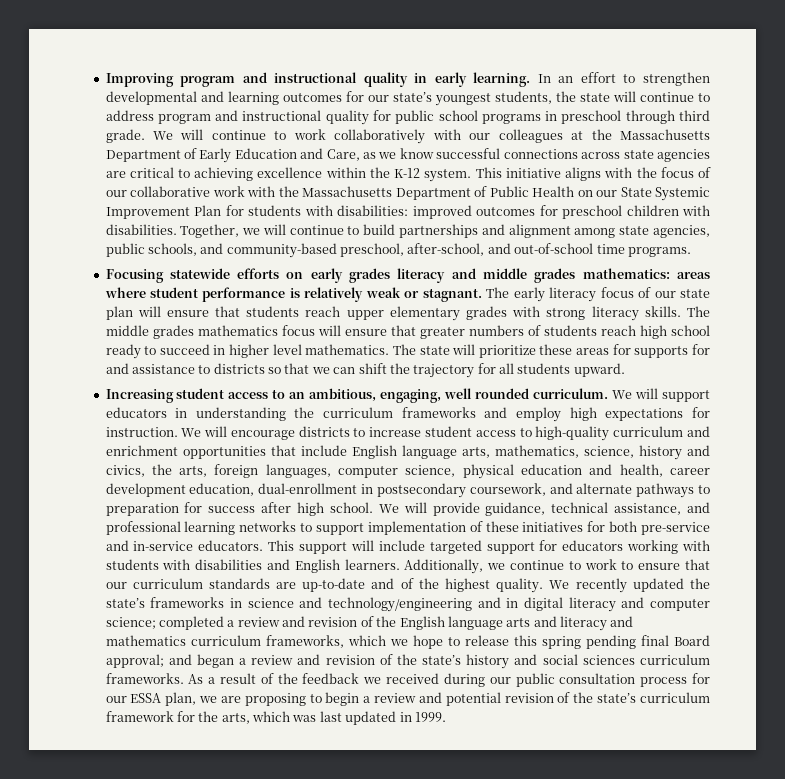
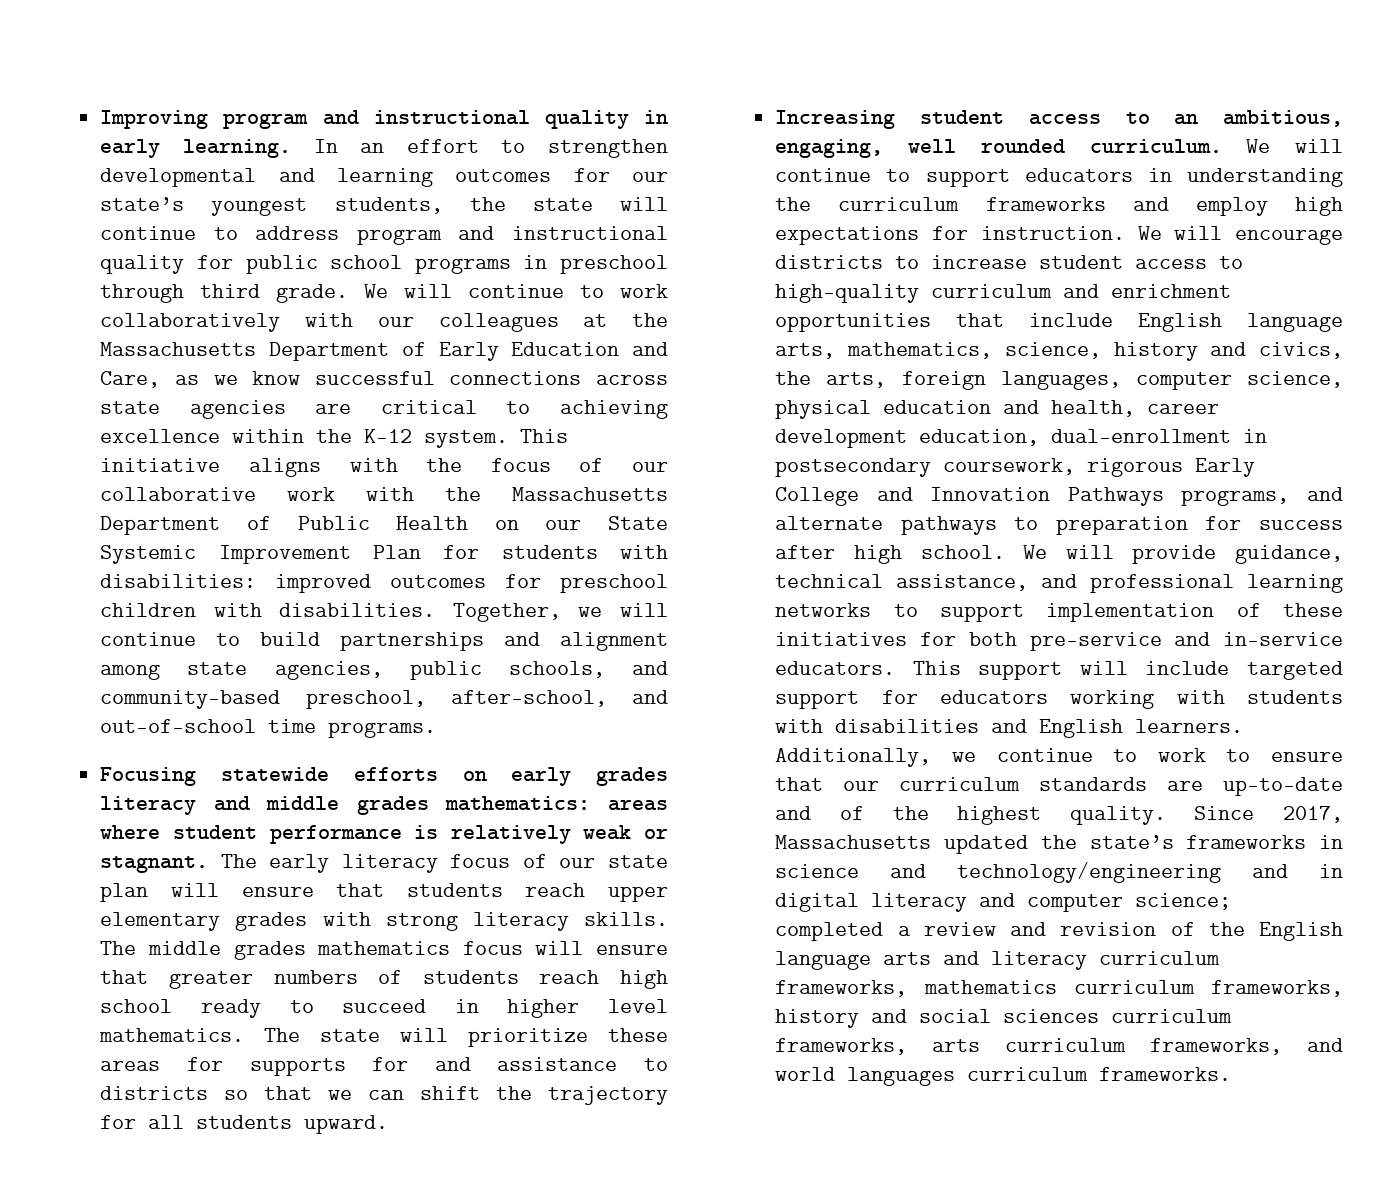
(659, 393) none -> [775,168,911,182] continue to
(546, 489) none -> [1087,458,1256,477] [775,487,1290,506] rigorous Early College and Innovation Pathways programs,
[549,578,627,593] We recently -> [1194,806,1343,823] [775,835,932,849] Since 2017, Massachusetts
[610,616,634,627] and -> [1099,951,1221,965] [775,980,908,997] curriculum frameworks,
[347,635,710,649] [105,654,462,668] which we hope to release this spring pending final Board approval; and began a review and revision of the state’s -> (1343, 988) none
[105,673,711,687] [105,692,711,706] [105,711,446,725] frameworks. As a result of the feedback we received during our public consultation process for our ESSA plan, we are proposing to begin a review and potential revision of the state’s curriculum framework for the arts, which was last updated in 1999. -> [775,1038,1343,1055] [775,1067,1232,1086] frameworks, arts curriculum frameworks, and world languages curriculum frameworks.

